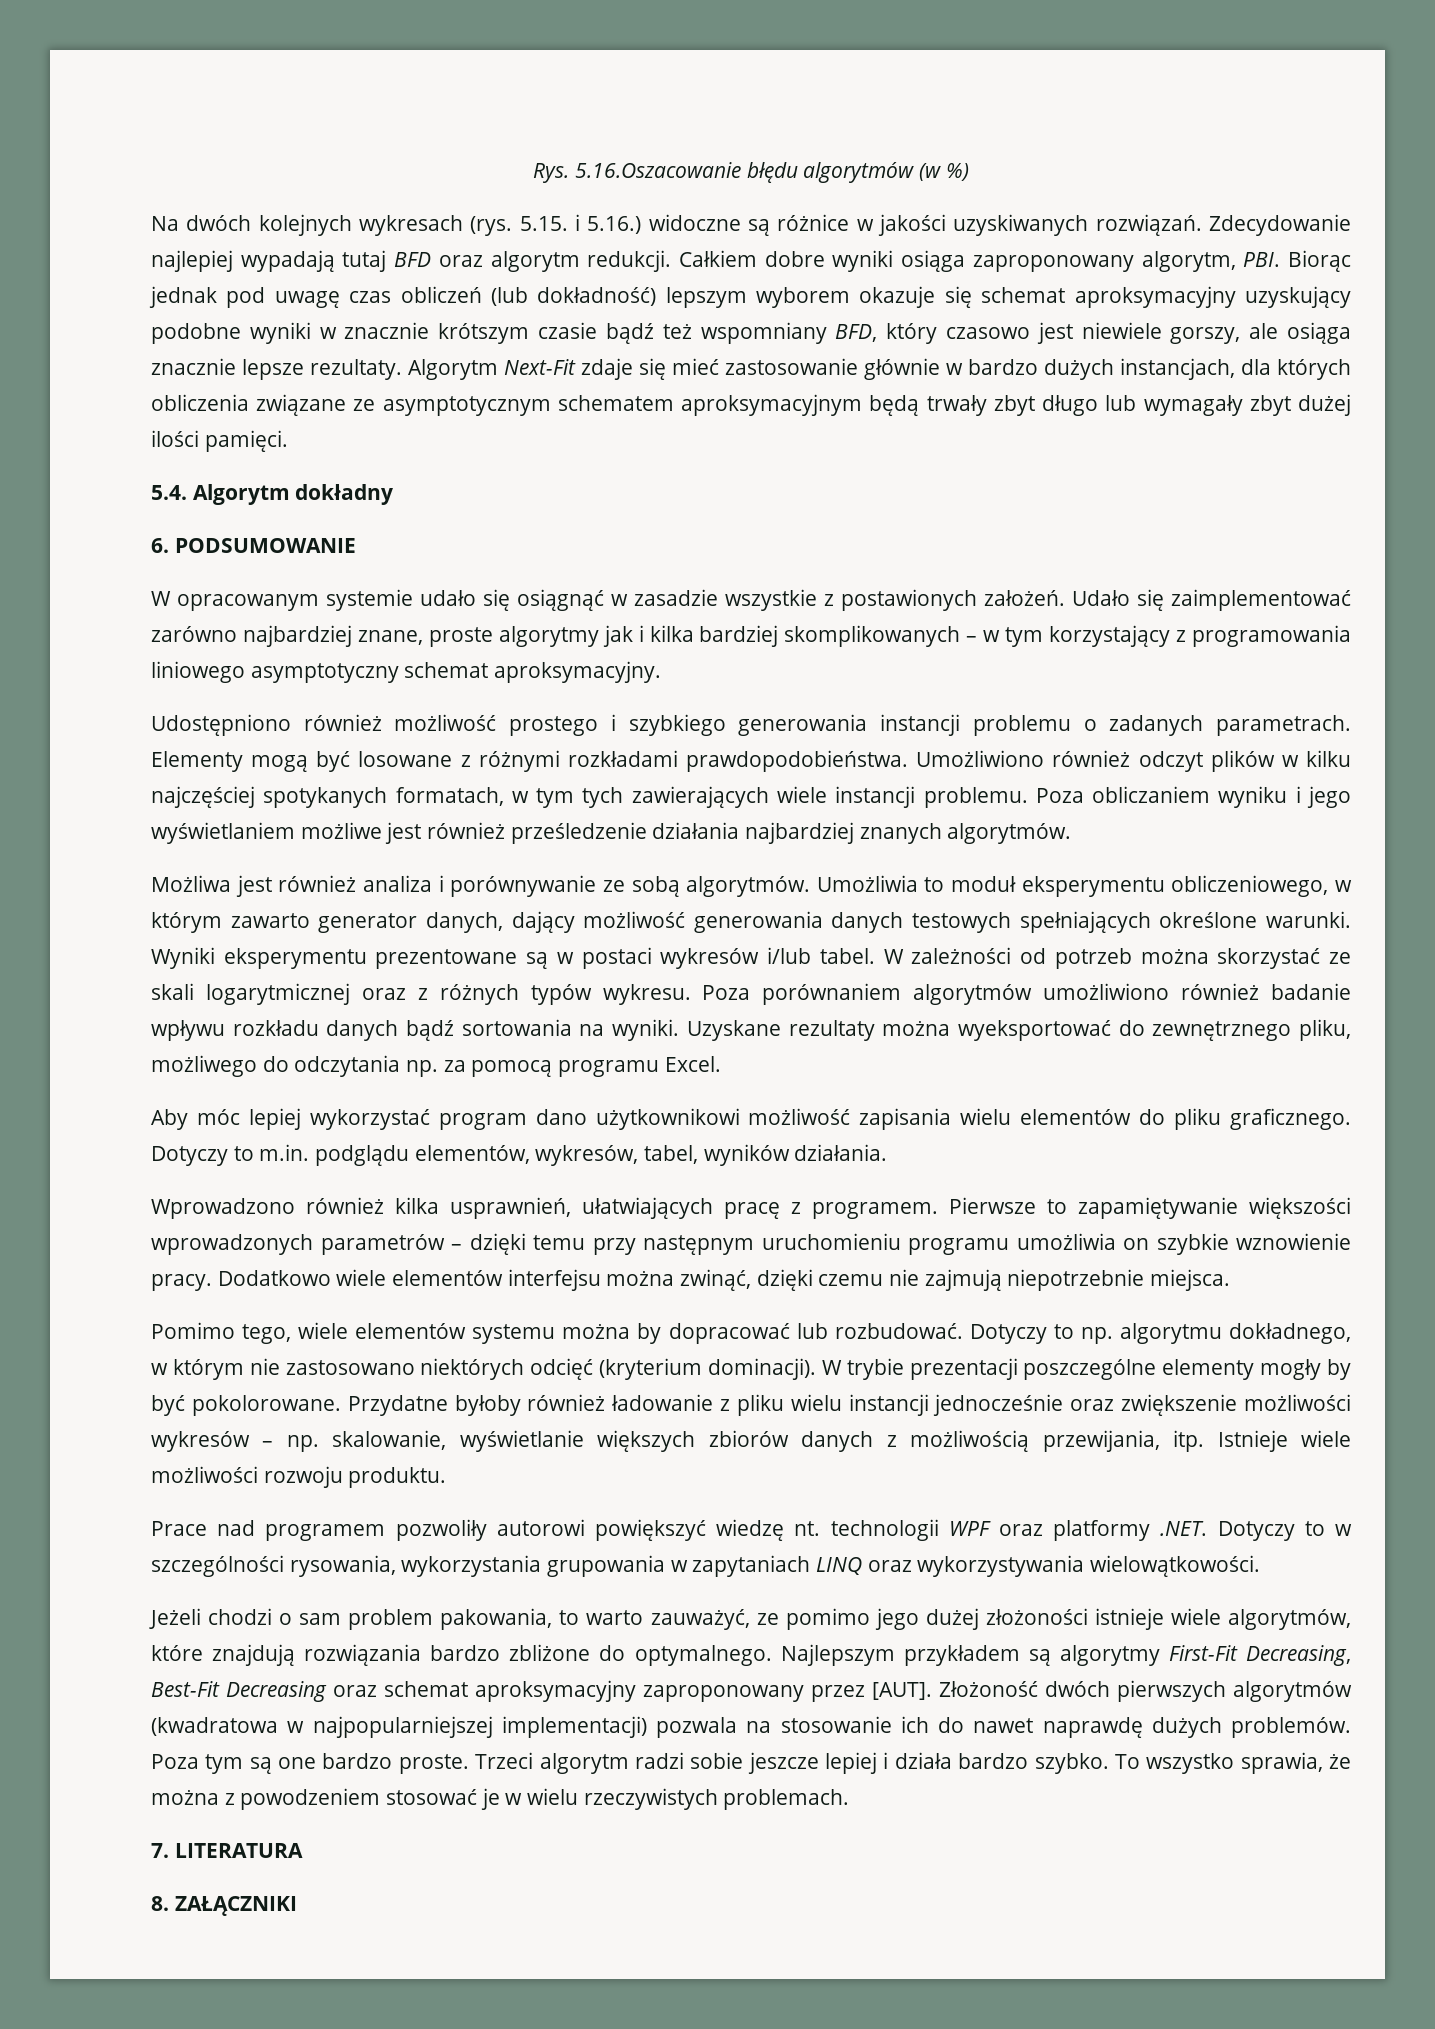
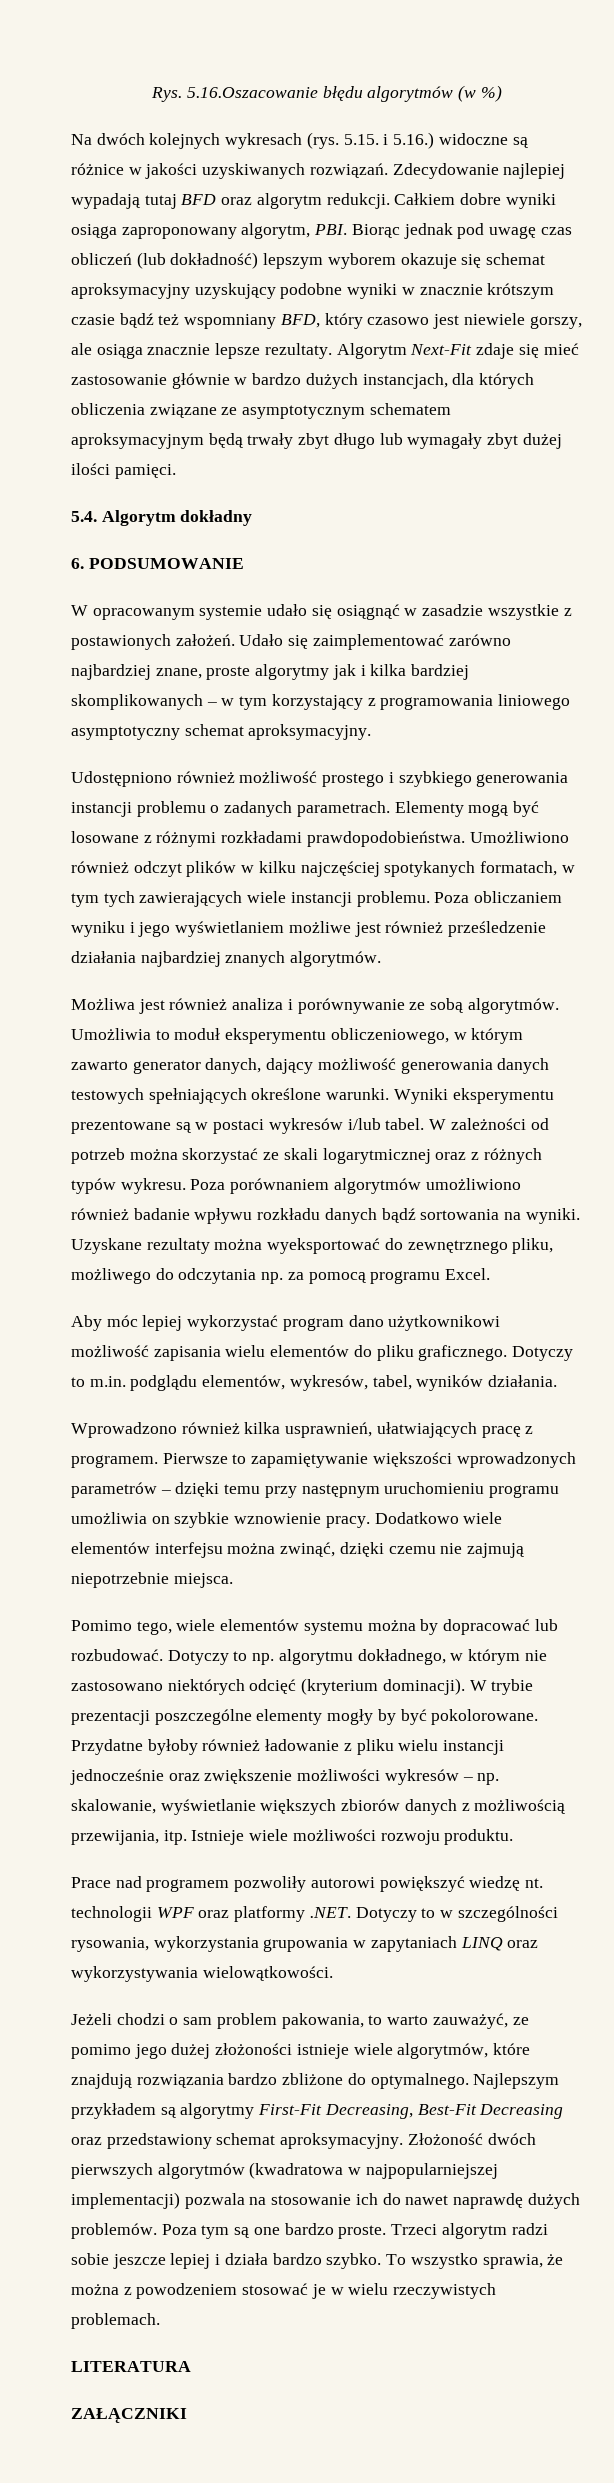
[384,1680,932,1702] schemat aproksymacyjny zaproponowany przez [AUT]. -> [106,2133,404,2149] przedstawiony schemat aproksymacyjny.
[151,1843,169,1858] 7. -> (160, 2321) none
[151,1896,169,1911] 8. -> (191, 2366) none

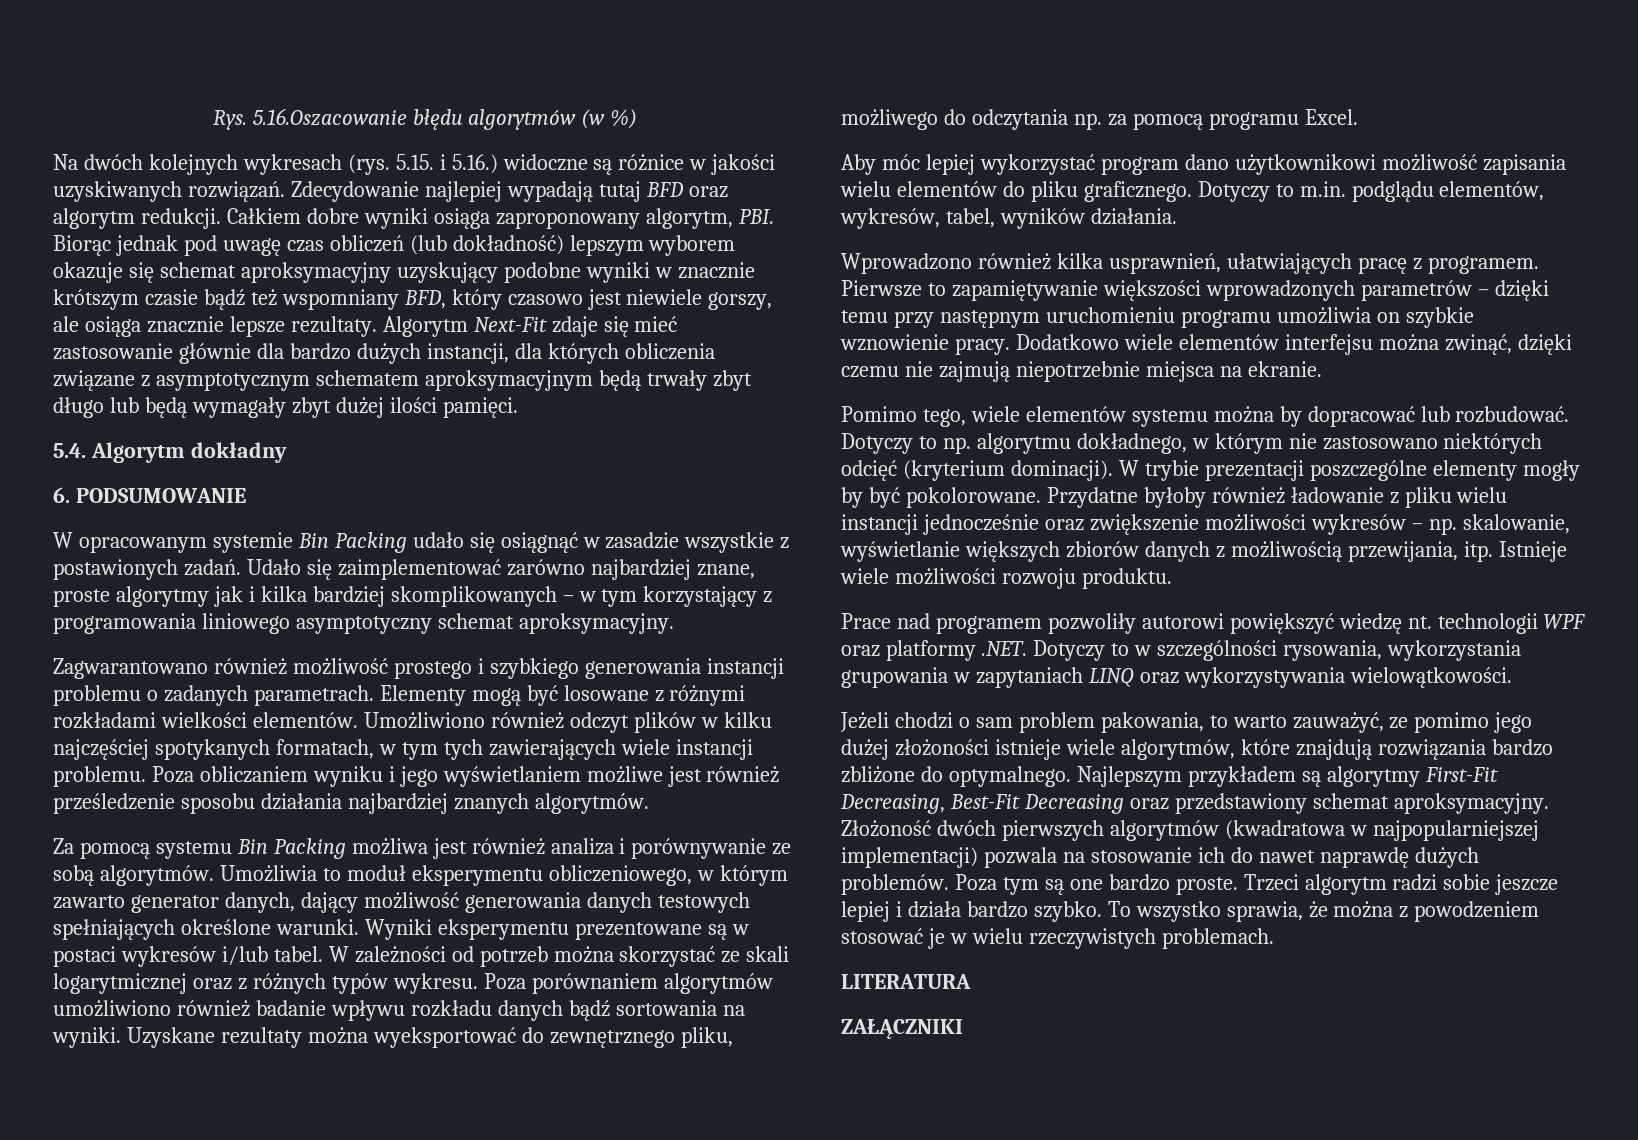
[234,377,248,385] w -> [256,343,284,359] dla
[362,373,448,389] instancjach, -> [426,343,509,364] instancji,
[221,407,238,415] ze -> [140,375,150,387] z
(403, 439) none -> [144,397,187,418] będą
(263, 612) none -> [297,532,407,553] Bin Packing
[175,634,235,646] założeń. -> [183,559,241,576] zadań.
[71,771,172,787] Udostępniono -> [53,658,208,679] Zagwarantowano
[306,831,465,847] prawdopodobieństwa. -> [160,712,358,728] wielkości elementów.
(547, 929) none -> [180,793,255,814] sposobu
[71,998,135,1010] Możliwa -> [53,838,428,859] Za pomocą systemu Bin Packing możliwa
[173,1573,233,1588] miejsca. -> [1145,361,1322,382] miejsca na ekranie.

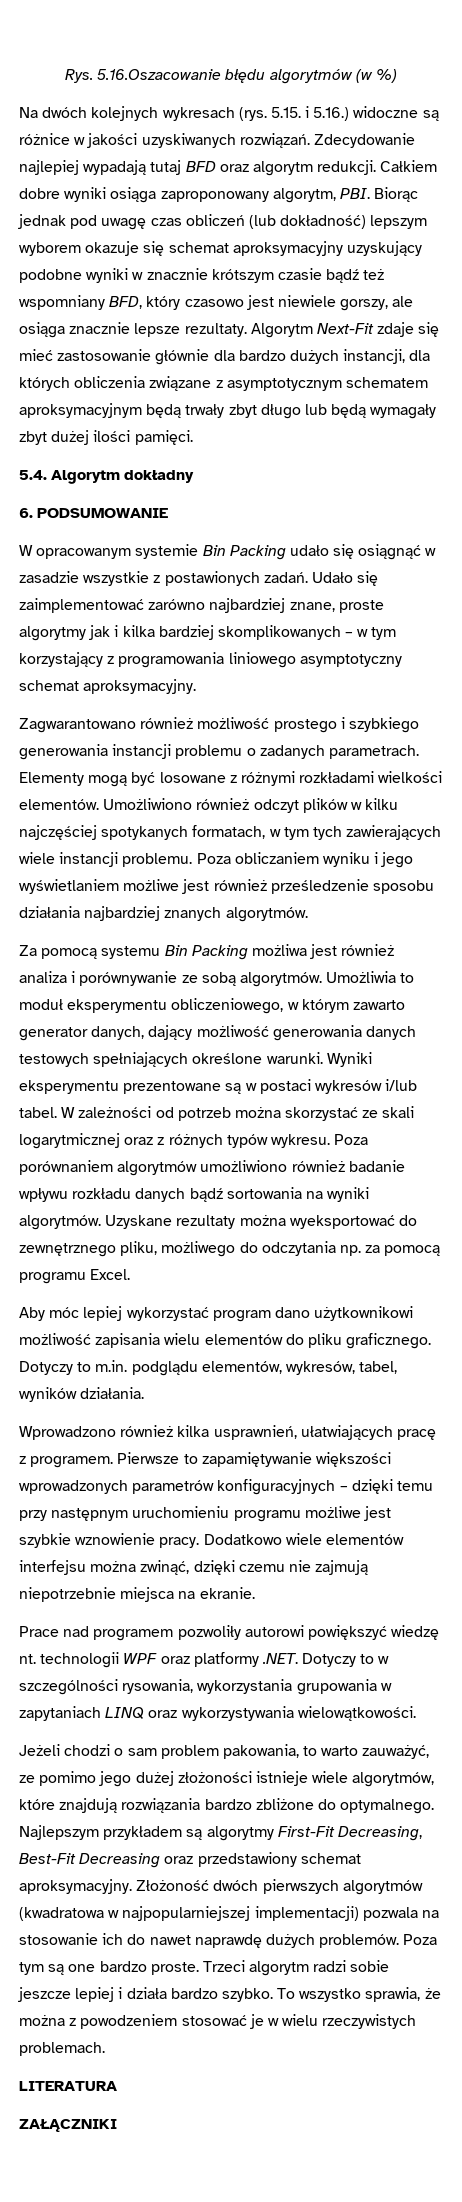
[52,1027,121,1048] wyniki. -> [327,1187,370,1202] [19,1215,101,1230] wyniki algorytmów.
(1472, 290) none -> [217,1479,336,1495] konfiguracyjnych
[1276,307,1400,324] umożliwia on -> [304,1506,391,1521] możliwe jest
[841,406,1570,427] [841,433,1543,454] [841,460,1580,481] [841,487,1508,508] [841,514,1570,535] [840,541,1567,562] [840,568,1172,589] // Pomimo tego, wiele elementów systemu można by dopracować lub rozbudować. Dotyczy to np. algorytmu dokładnego, w którym nie zastosowano niektórych odcięć (kryterium dominacji). W trybie prezentacji poszczególne elementy mogły by być pokolorowane. Przydatne byłoby również ładowanie z pliku wielu instancji jednocześnie oraz zwiększenie możliwości wykresów – np. skalowanie, wyświetlanie większych zbiorów danych z możliwością przewijania, itp. Istnieje wiele możliwości rozwoju produktu. -> (255, 1593) none

